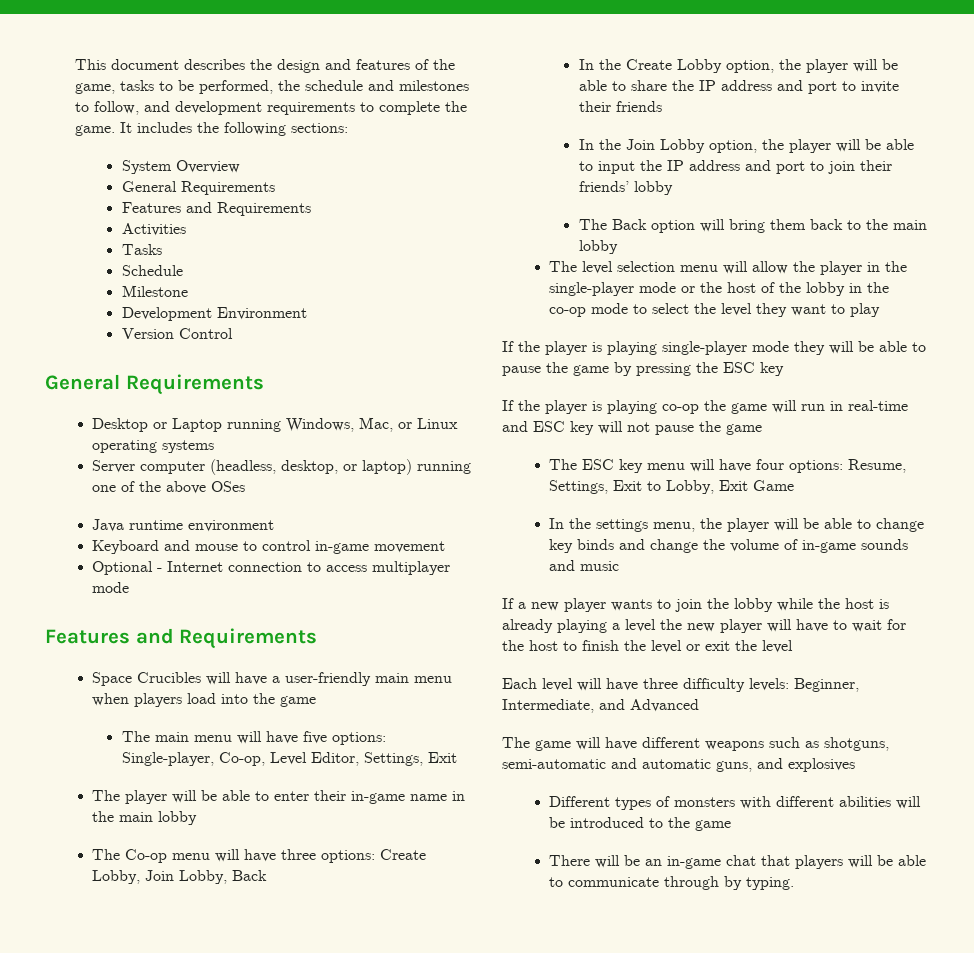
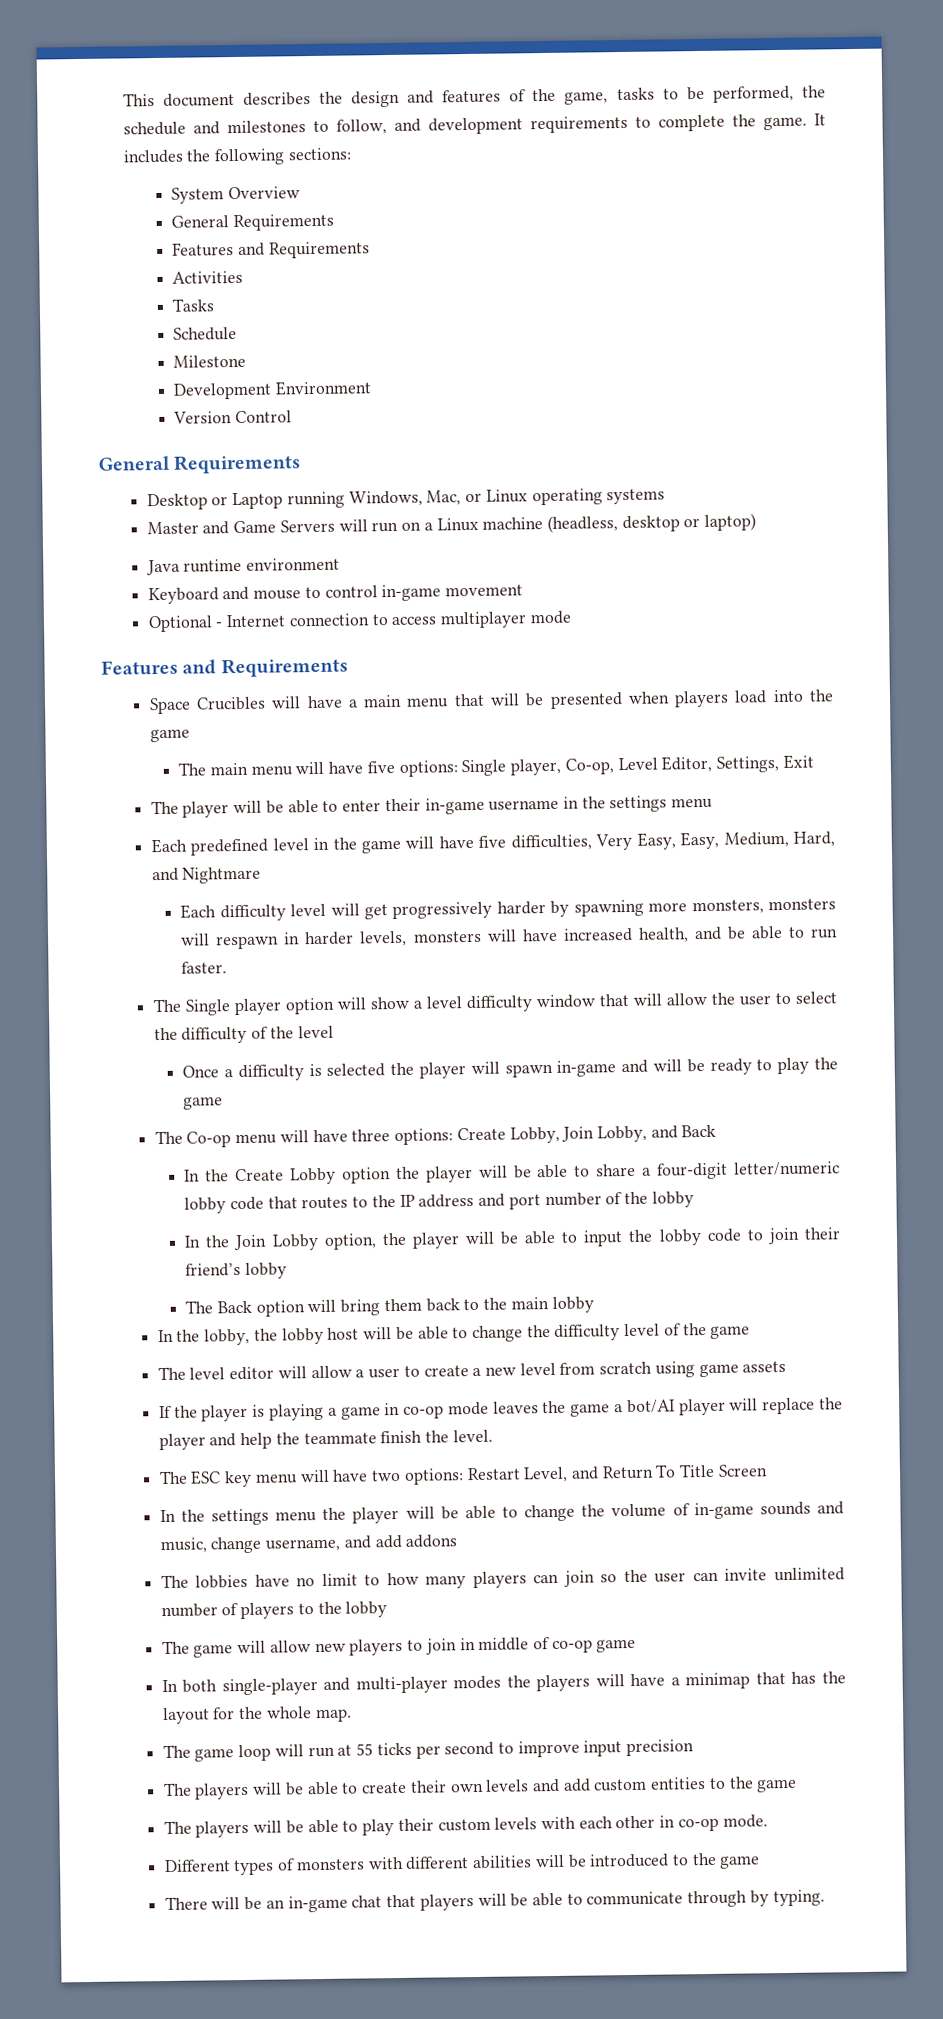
[92,459,472,475] [92,481,246,494] Server computer (headless, desktop, or laptop) running one of the above OSes -> [146,513,757,535] Master and Game Servers will run on a Linux machine (headless, desktop or laptop)
[285,672,453,686] user-friendly main menu -> [363,692,623,709] main menu that will be presented
[121,752,214,766] Single-player, -> [461,758,562,777] Single player,
[410,791,466,801] [92,811,198,825] name in the main lobby -> [488,795,714,813] [150,831,835,856] [151,866,262,884] [180,898,837,922] [180,925,838,950] [181,961,228,974] [152,991,837,1016] [153,1025,334,1044] [182,1057,838,1082] [183,1096,224,1110] username in the settings menu // Each predefined level in the game will have five difficulties, Very Easy, Easy, Medium, Hard, and Nightmare // Each difficulty level will get progressively harder by spawning more monsters, monsters will respawn in harder levels, monsters will have increased health, and be able to run faster. // The Single player option will show a level difficulty window that will allow the user to select the difficulty of the level // Once a difficulty is selected the player will spawn in-game and will be ready to play the game
(228, 877) none -> [650,1125,678,1139] and
[725,60,774,73] option, -> [341,1167,391,1184] option
[671,80,899,94] [578,101,662,112] the IP address and port to invite their friends -> [642,1161,840,1180] [184,1191,694,1214] a four-digit letter/numeric lobby code that routes to the IP address and port number of the lobby
[666,160,805,174] IP address and port -> [658,1228,742,1246] lobby code
[578,181,629,192] friends’ -> [185,1262,242,1277] friend’s
[549,261,908,275] [549,282,890,296] [549,303,881,317] [502,341,926,355] [502,362,784,376] [502,400,908,414] [502,421,762,435] The level selection menu will allow the player in the single-player mode or the host of the lobby in the co-op mode to select the level they want to play // If the player is playing single-player mode they will be able to pause the game by pressing the ESC key // If the player is playing co-op the game will run in real-time and ESC key will not pause the game -> [157,1322,751,1346] [157,1360,787,1381] [158,1397,843,1422] [158,1429,493,1451] In the lobby, the lobby host will be able to change the difficulty level of the game // The level editor will allow a user to create a new level from scratch using game assets // If the player is playing a game in co-op mode leaves the game a bot/AI player will replace the player and help the teammate finish the level.
[756,459,907,473] [549,480,795,494] four options: Resume, Settings, Exit to Lobby, Exit Game -> [371,1463,768,1485] two options: Restart Level, and Return To Title Screen
[653,522,696,532] menu, -> [275,1511,318,1522] menu
[549,539,699,553] key binds and change -> (576, 1513) none
[580,561,620,571] [502,598,889,612] [502,619,906,633] [502,640,793,653] [502,678,859,692] [502,699,699,713] [502,737,889,751] [502,758,855,772] music // If a new player wants to join the lobby while the host is already playing a level the new player will have to wait for the host to finish the level or exit the level // Each level will have three difficulty levels: Beginner, Intermediate, and Advanced // The game will have different weapons such as shotguns, semi-automatic and automatic guns, and explosives -> [159,1534,458,1554] [160,1567,845,1589] [160,1601,388,1620] [161,1637,637,1658] [161,1671,847,1696] [161,1706,352,1725] [162,1739,695,1762] [162,1776,798,1800] [163,1814,768,1838] music, change username, and add addons // The lobbies have no limit to how many players can join so the user can invite unlimited number of players to the lobby // The game will allow new players to join in middle of co-op game // In both single-player and multi-player modes the players will have a minimap that has the layout for the whole map. // The game loop will run at 55 ticks per second to improve input precision // The players will be able to create their own levels and add custom entities to the game // The players will be able to play their custom levels with each other in co-op mode.

